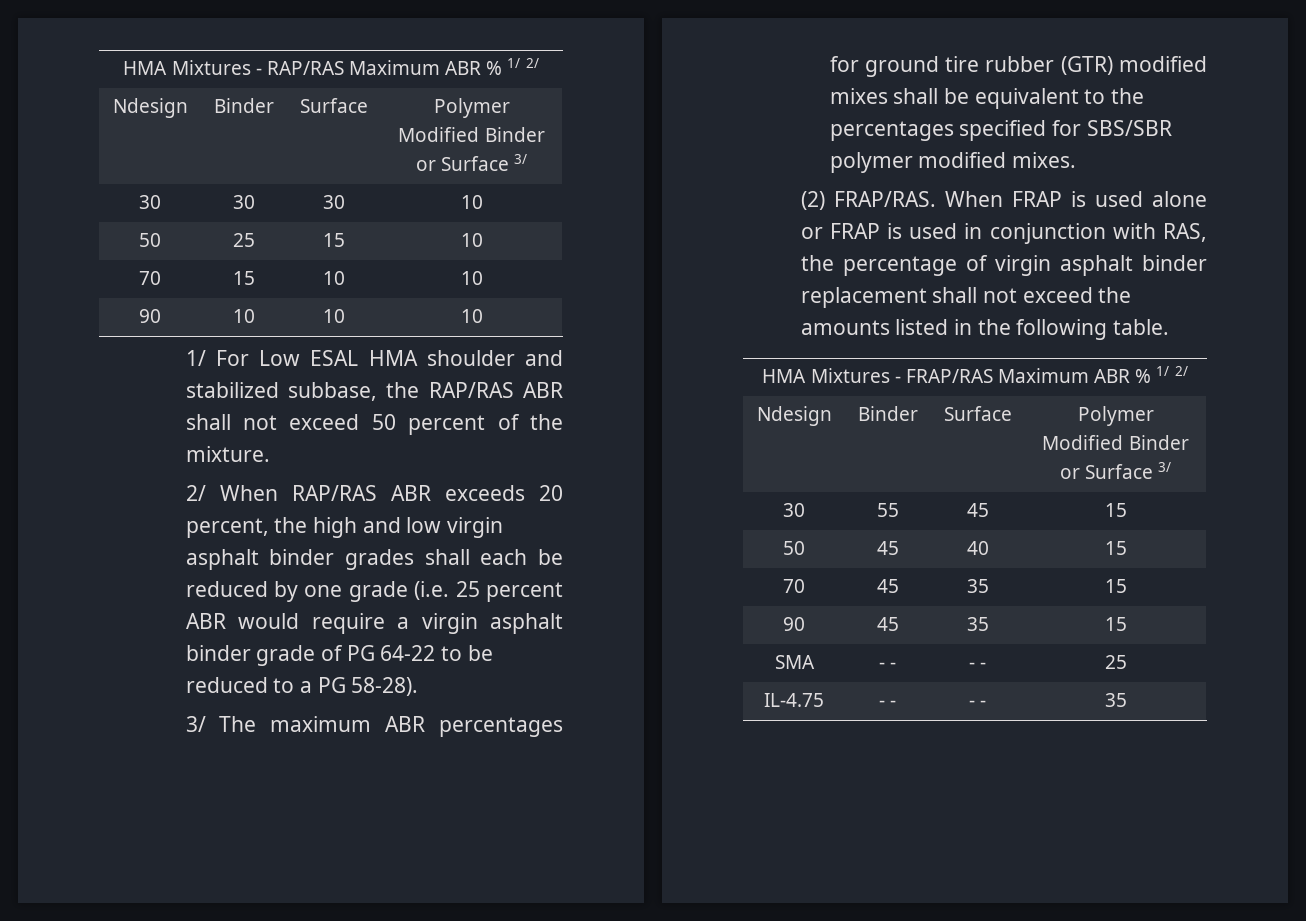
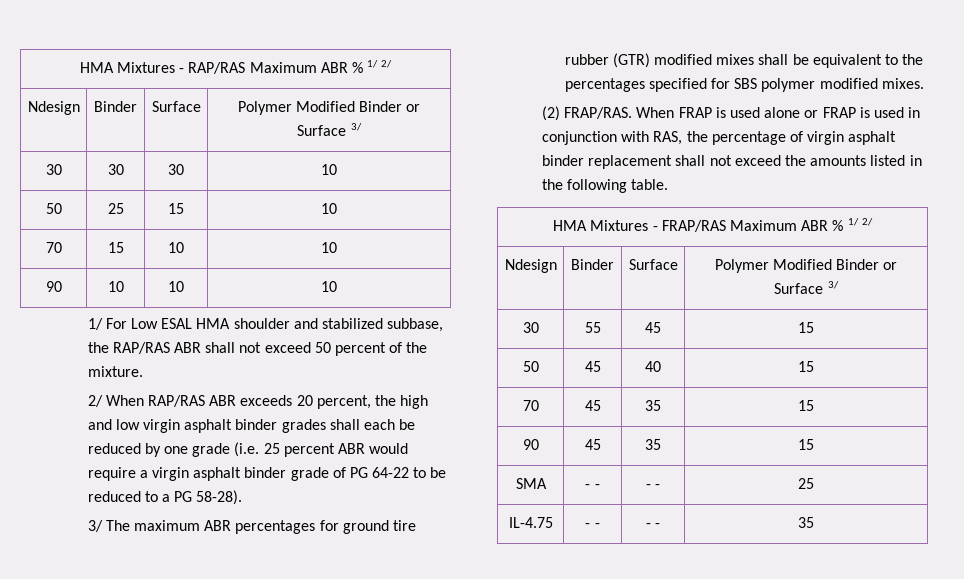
[1086,120,1172,136] SBS/SBR -> [734,78,758,89] SBS

